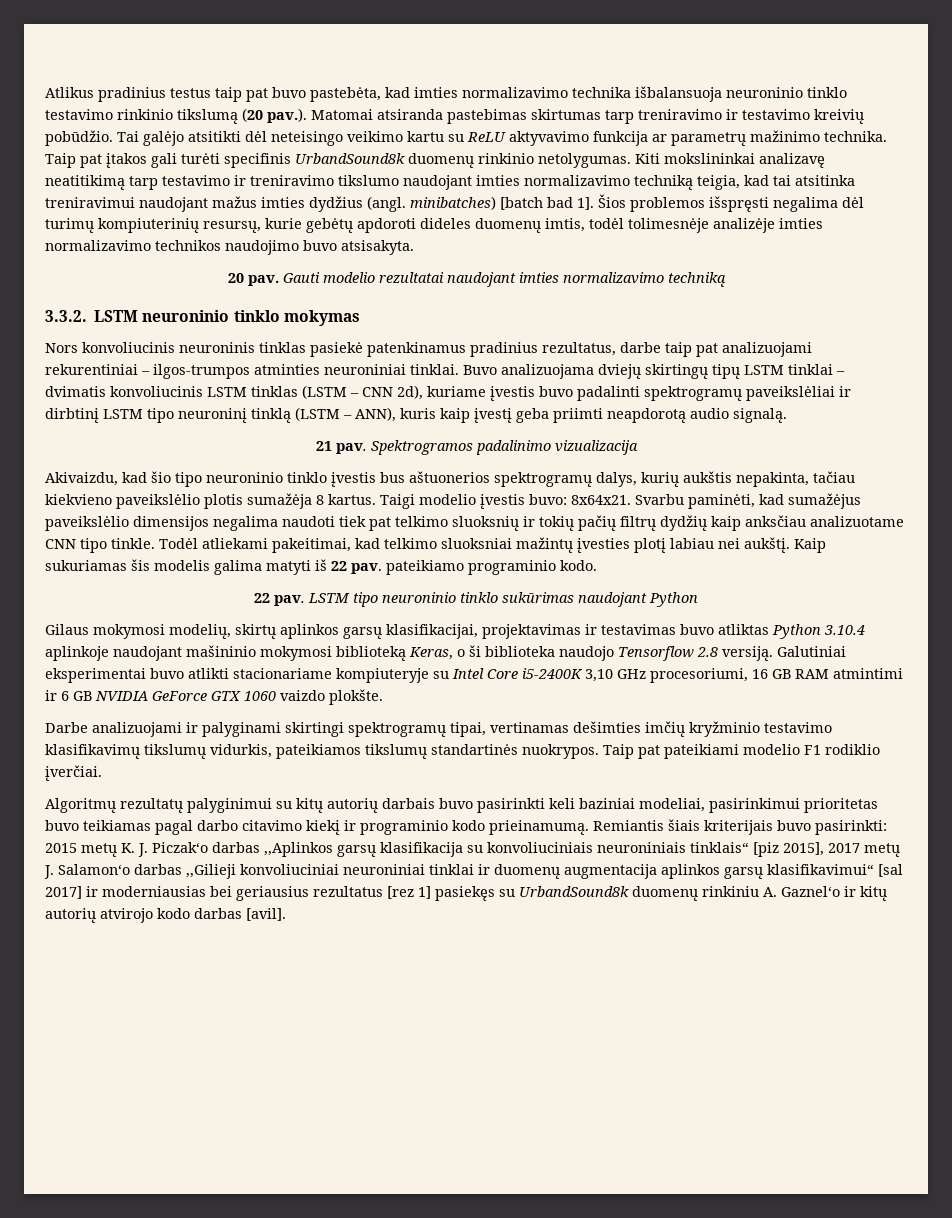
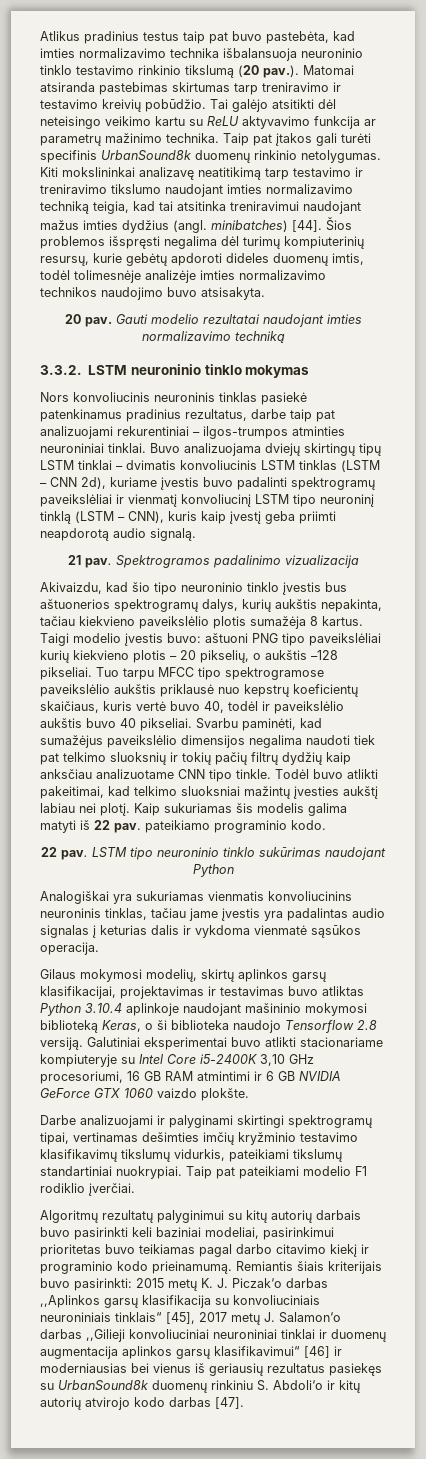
[295,153,405,164] UrbandSound8k -> [101,150,192,161] UrbanSound8k
[500,197,594,210] [batch bad 1]. -> [292,220,322,232] [44].
[45,408,99,423] dirbtinį -> [128,494,251,507] vienmatį konvoliucinį
[355,407,396,422] ANN), -> [128,511,164,523] CNN),
[571,495,631,505] 8x64x21. -> [205,633,381,646] [40,650,338,663] [40,667,324,680] [40,684,358,697] [40,701,344,714] [40,718,192,731] aštuoni PNG tipo paveikslėliai kurių kiekvieno plotis – 20 pikselių, o aukštis –128 pikseliai. Tuo tarpu MFCC tipo spektrogramose paveikslėlio aukštis priklausė nuo kepstrų koeficientų skaičiaus, kuris vertė buvo 40, todėl ir paveikslėlio aukštis buvo 40 pikseliai.
[202,538,268,549] atliekami -> [313,769,378,779] buvo atlikti
[634,538,666,553] plotį -> [343,786,378,799] aukštį
[744,537,790,553] aukštį. -> [100,803,130,816] plotį.
(698, 599) none -> [40,891,352,904] [40,908,385,921] [40,925,361,938] [40,942,99,955] // Analogiškai yra sukuriamas vienmatis konvoliucinins neuroninis tinklas, tačiau jame įvestis yra padalintas audio signalas į keturias dalis ir vykdoma vienmatė sąsūkos operacija.
[276,744,599,759] pateikiamos tikslumų standartinės nuokrypos. -> [229,1149,342,1162] [40,1166,182,1179] pateikiami tikslumų standartiniai nuokrypiai.
[753,842,824,857] [piz 2015], -> [166,1312,195,1324] [45],
[878,864,903,877] [45,886,82,899] [sal 2017] -> [304,1346,330,1358] [46]
[236,886,431,901] geriausius rezultatus [rez 1] -> [153,1363,325,1376] vienus iš geriausių rezultatus
[519,886,629,897] UrbandSound8k -> [58,1380,149,1391] UrbanSound8k
[763,886,840,897] A. Gaznel‘o -> [257,1380,323,1391] S. Abdoli‘o
[246,908,286,921] [avil]. -> [215,1397,244,1409] [47].

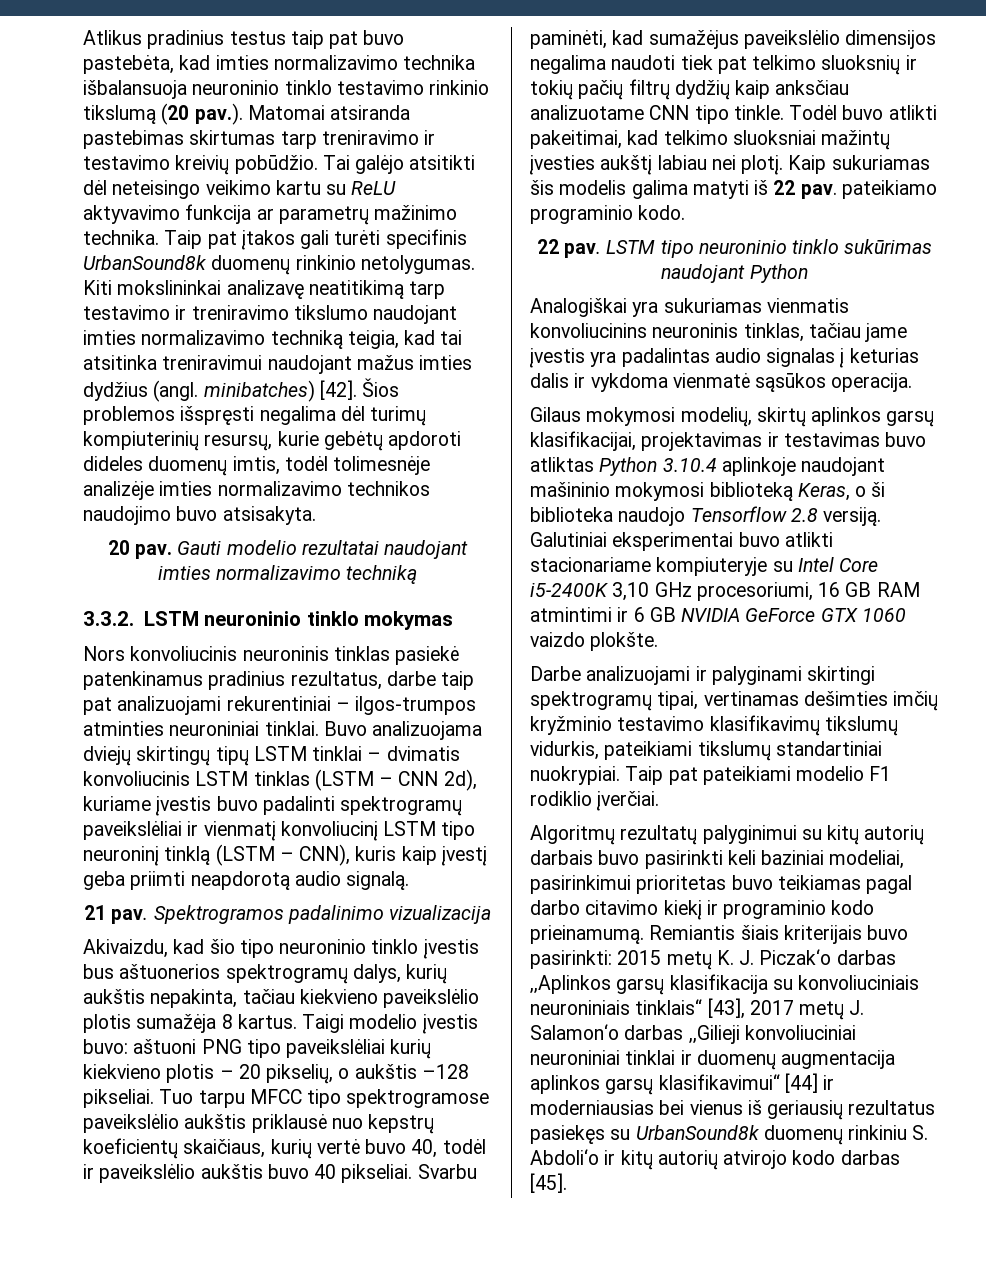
[292,220,322,232] [44]. -> [319,380,357,400] [42].
[103,701,132,711] kuris -> [270,1139,312,1159] kurių
[166,1312,195,1324] [45], -> [707,998,745,1019] [43],
[304,1346,330,1358] [46] -> [784,1073,818,1093] [44]
[215,1397,244,1409] [47]. -> [530,1173,567,1193] [45].

